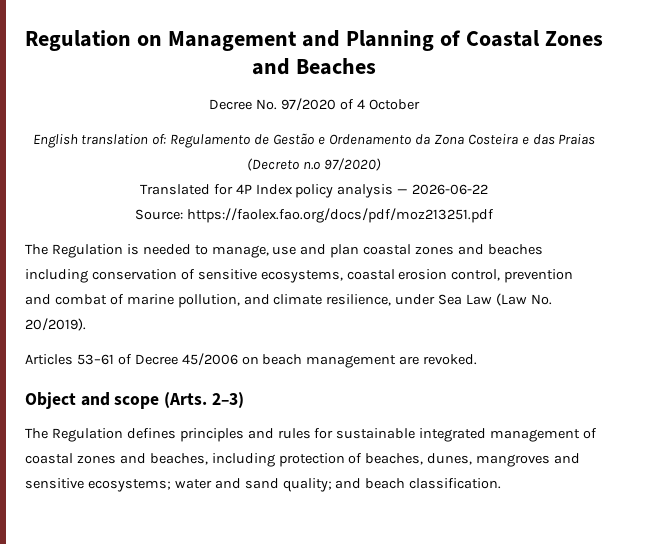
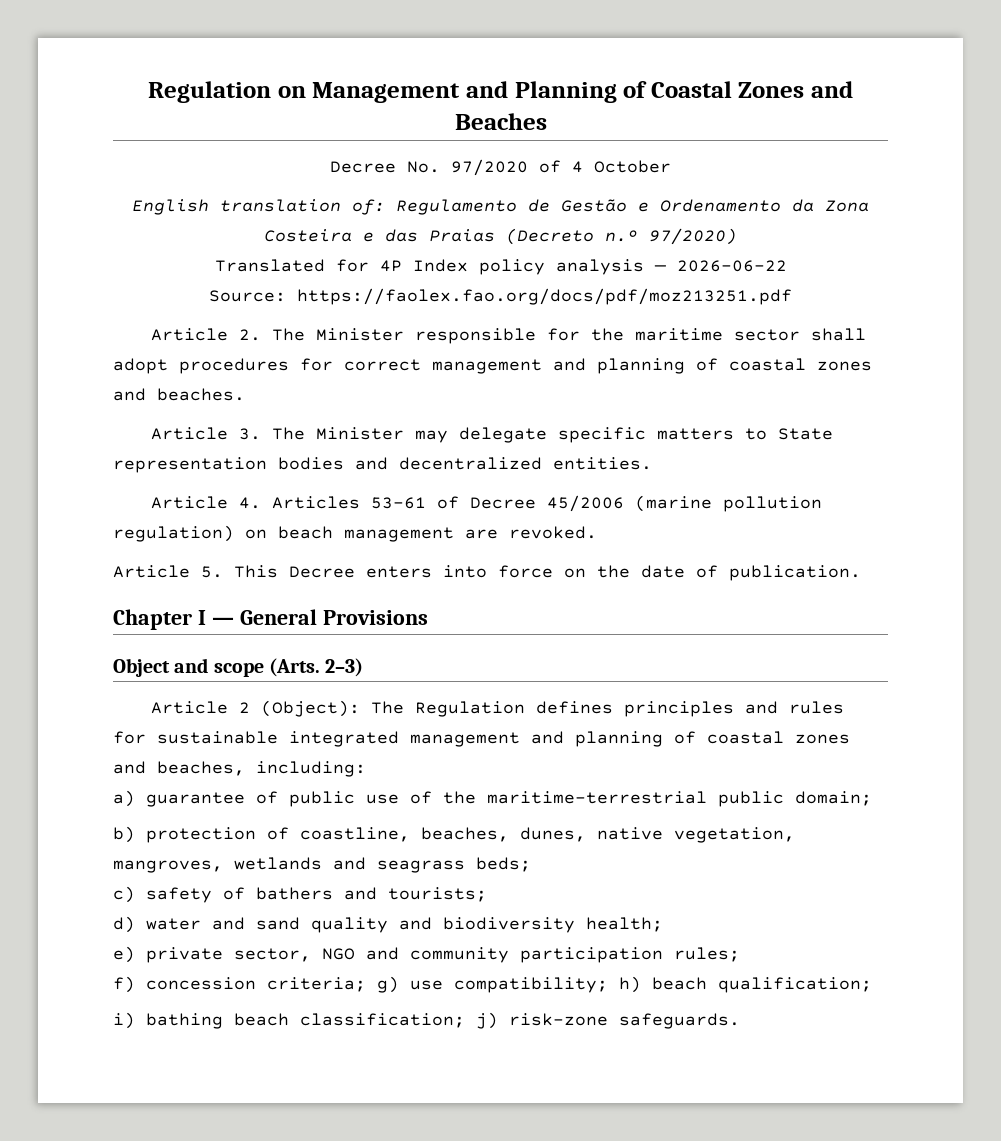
[25,244,543,258] [25,269,574,283] [25,293,552,308] [25,318,86,331] The Regulation is needed to manage, use and plan coastal zones and beaches including conservation of sensitive ecosystems, coastal erosion control, prevention and combat of marine pollution, and climate resilience, under Sea Law (Law No. 20/2019). // -> [151,328,867,344] [113,358,872,374] [113,388,245,401] [151,427,834,443] [113,457,652,473] [151,496,262,509] Article 2. The Minister responsible for the maritime sector shall adopt procedures for correct management and planning of coastal zones and beaches. // Article 3. The Minister may delegate specific matters to State representation bodies and decentralized entities. // Article 4.
(238, 359) none -> [635,495,823,512] [113,525,234,542] (marine pollution regulation)
(478, 359) none -> [113,565,861,581] [113,609,428,630] // Article 5. This Decree enters into force on the date of publication. // Chapter I — General Provisions
(244, 400) none -> [151,700,361,717] Article 2 (Object):
(581, 435) none -> [531,731,663,747] and planning
[211,453,275,467] including -> [256,761,366,777] [113,790,872,807] [113,826,135,843] including: // a) guarantee of public use of the maritime-terrestrial public domain; // b)
(363, 458) none -> [300,827,410,842] coastline,
[476,453,581,467] [25,478,502,492] mangroves and sensitive ecosystems; water and sand quality; and beach classification. -> [597,827,795,843] [113,857,531,873] [113,886,487,903] [113,916,663,933] [113,946,740,963] [113,976,872,993] [113,1012,740,1029] native vegetation, mangroves, wetlands and seagrass beds; // c) safety of bathers and tourists; // d) water and sand quality and biodiversity health; // e) private sector, NGO and community participation rules; // f) concession criteria; g) use compatibility; h) beach qualification; // i) bathing beach classification; j) risk-zone safeguards.

